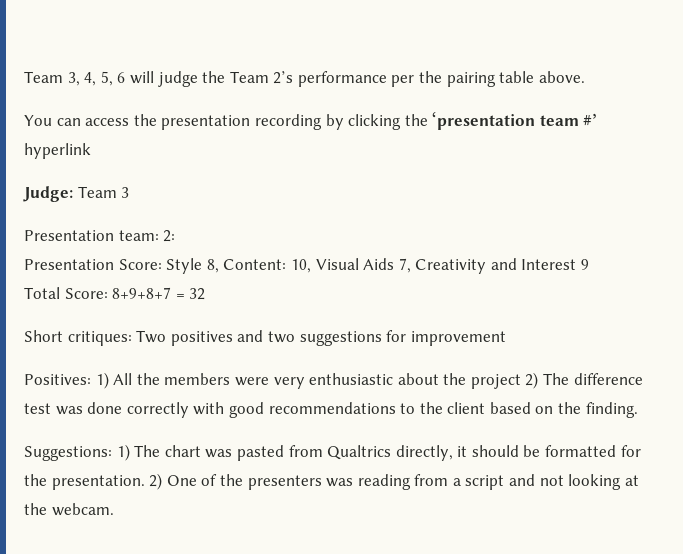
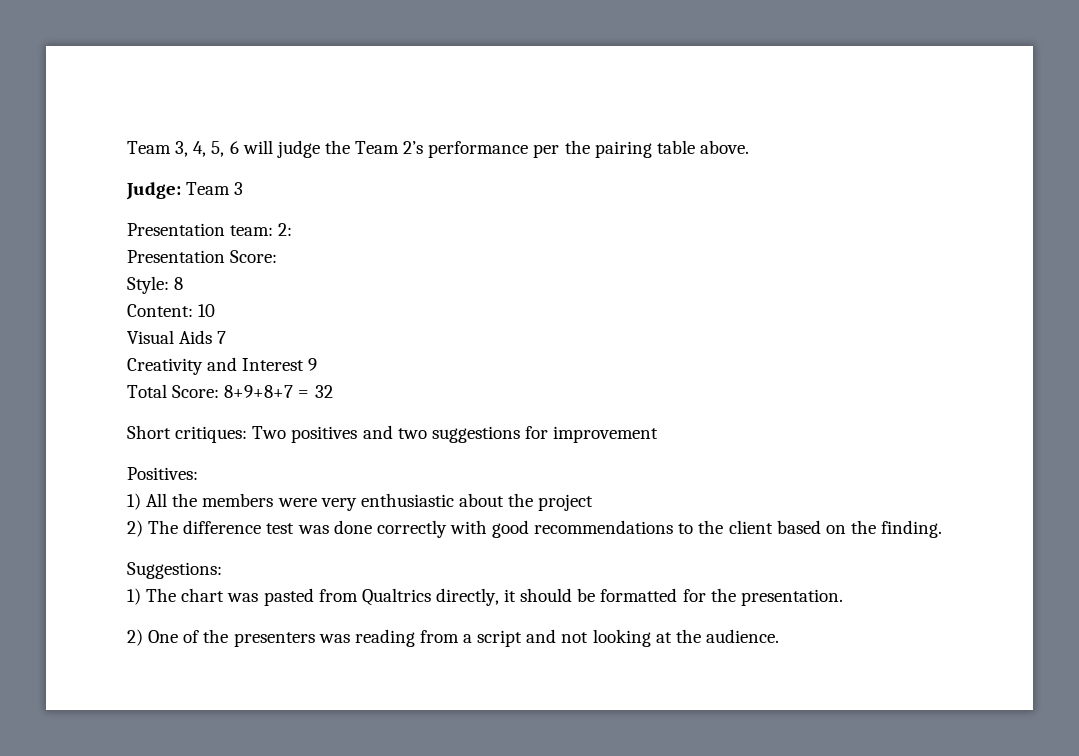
[24,112,598,130] [24,143,91,159] // You can access the presentation recording by clicking the ‘presentation team #’ hyperlink -> (749, 147) none
[166,258,311,274] Style 8, Content: 10, -> [127,276,184,294] [127,304,216,317] // Style: 8 // Content: 10 //
[398,258,411,273] 7, -> [217,331,227,344] 7 //
(91, 379) none -> (198, 473) //
(521, 381) none -> (594, 502) //
(112, 453) none -> (222, 570) //
(145, 482) none -> (843, 597) //
[51,503,114,516] webcam. -> [705,629,779,643] audience.

